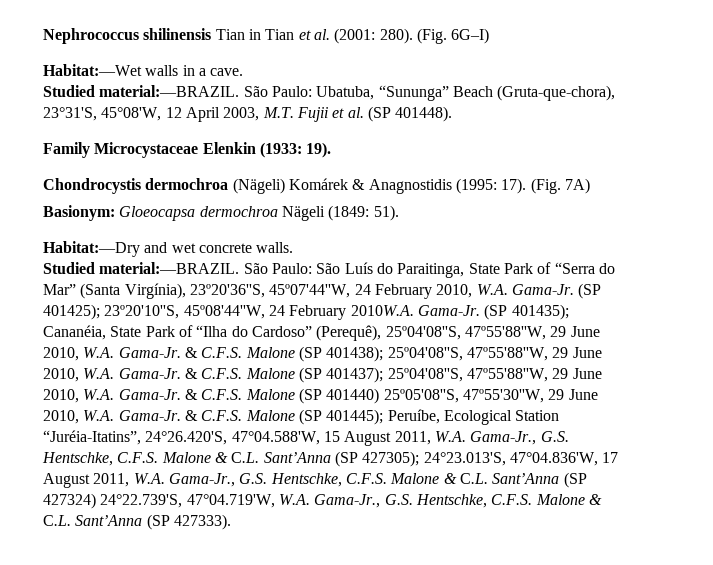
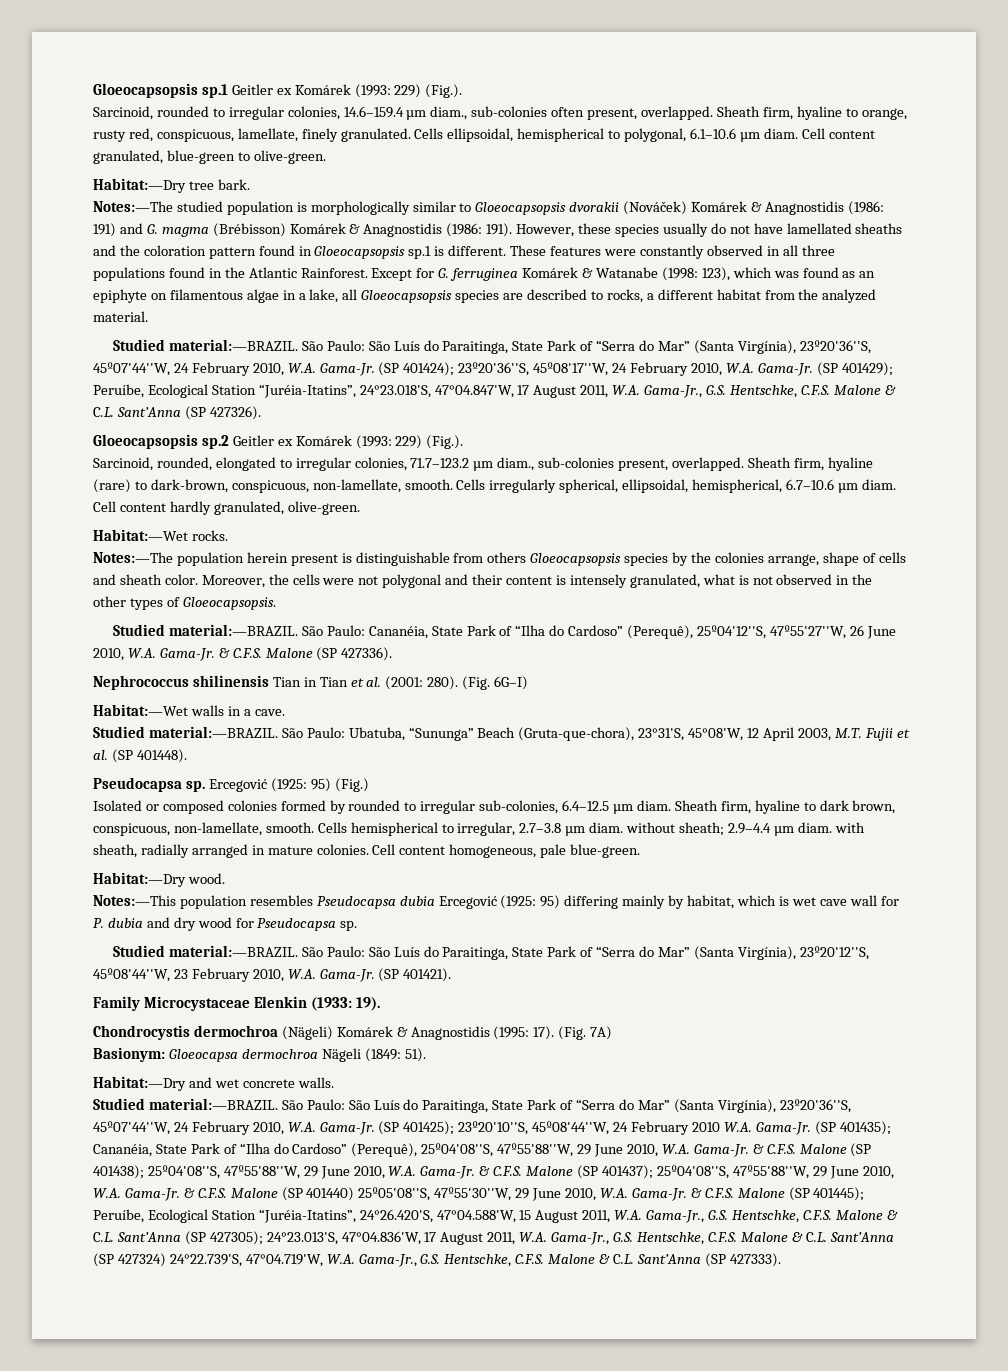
(43, 36) none -> [93,83,463,98] [93,106,907,120] [93,128,875,142] [93,150,326,164] [93,178,250,193] [93,201,884,215] [93,223,903,237] [93,245,835,259] [93,267,876,281] [93,289,877,303] [93,311,148,322] [113,339,871,354] [93,362,893,376] [93,384,896,398] [93,406,261,420] [93,434,464,449] [93,457,873,471] [93,479,896,493] [93,501,360,515] [93,529,228,541] [93,552,906,566] [93,574,873,588] [93,596,276,610] [113,624,896,639] [93,647,393,661] Gloeocapsopsis sp.1 Geitler ex Komárek (1993: 229) (Fig.). // Sarcinoid, rounded to irregular colonies, 14.6–159.4 µm diam., sub-colonies often present, overlapped. Sheath firm, hyaline to orange, rusty red, conspicuous, lamellate, finely granulated. Cells ellipsoidal, hemispherical to polygonal, 6.1–10.6 µm diam. Cell content granulated, blue-green to olive-green. // Habitat:—Dry tree bark. // Notes:—The studied population is morphologically similar to Gloeocapsopsis dvorakii (Nováček) Komárek & Anagnostidis (1986: 191) and G. magma (Brébisson) Komárek & Anagnostidis (1986: 191). However, these species usually do not have lamellated sheaths and the coloration pattern found in Gloeocapsopsis sp.1 is different. These features were constantly observed in all three populations found in the Atlantic Rainforest. Except for G. ferruginea Komárek & Watanabe (1998: 123), which was found as an epiphyte on filamentous algae in a lake, all Gloeocapsopsis species are described to rocks, a different habitat from the analyzed material. // Studied material:—BRAZIL. São Paulo: São Luís do Paraitinga, State Park of “Serra do Mar” (Santa Virgínia), 23º20'36''S, 45º07'44''W, 24 February 2010, W.A. Gama-Jr. (SP 401424); 23º20'36''S, 45º08'17''W, 24 February 2010, W.A. Gama-Jr. (SP 401429); Peruíbe, Ecological Station “Juréia-Itatins”, 24°23.018'S, 47°04.847'W, 17 August 2011, W.A. Gama-Jr., G.S. Hentschke, C.F.S. Malone & C.L. Sant’Anna (SP 427326). // Gloeocapsopsis sp.2 Geitler ex Komárek (1993: 229) (Fig.). // Sarcinoid, rounded, elongated to irregular colonies, 71.7–123.2 µm diam., sub-colonies present, overlapped. Sheath firm, hyaline (rare) to dark-brown, conspicuous, non-lamellate, smooth. Cells irregularly spherical, ellipsoidal, hemispherical, 6.7–10.6 µm diam. Cell content hardly granulated, olive-green. // Habitat:—Wet rocks. // Notes:—The population herein present is distinguishable from others Gloeocapsopsis species by the colonies arrange, shape of cells and sheath color. Moreover, the cells were not polygonal and their content is intensely granulated, what is not observed in the other types of Gloeocapsopsis. // Studied material:—BRAZIL. São Paulo: Cananéia, State Park of “Ilha do Cardoso” (Perequê), 25º04'12''S, 47º55'27''W, 26 June 2010, W.A. Gama-Jr. & C.F.S. Malone (SP 427336). //
(453, 114) none -> [93,777,369,792] [93,800,896,814] [93,822,865,836] [93,844,641,858] [93,872,225,887] [93,895,899,909] [93,917,358,931] [113,945,869,960] [93,968,452,982] // Pseudocapsa sp. Ercegović (1925: 95) (Fig.) // Isolated or composed colonies formed by rounded to irregular sub-colonies, 6.4–12.5 µm diam. Sheath firm, hyaline to dark brown, conspicuous, non-lamellate, smooth. Cells hemispherical to irregular, 2.7–3.8 µm diam. without sheath; 2.9–4.4 µm diam. with sheath, radially arranged in mature colonies. Cell content homogeneous, pale blue-green. // Habitat:—Dry wood. // Notes:—This population resembles Pseudocapsa dubia Ercegović (1925: 95) differing mainly by habitat, which is wet cave wall for P. dubia and dry wood for Pseudocapsa sp. // Studied material:—BRAZIL. São Paulo: São Luís do Paraitinga, State Park of “Serra do Mar” (Santa Virgínia), 23º20'12''S, 45º08'44''W, 23 February 2010, W.A. Gama-Jr. (SP 401421).
[350,305,414,316] 2010W.A. -> [691,1122,752,1132] 2010 W.A.

